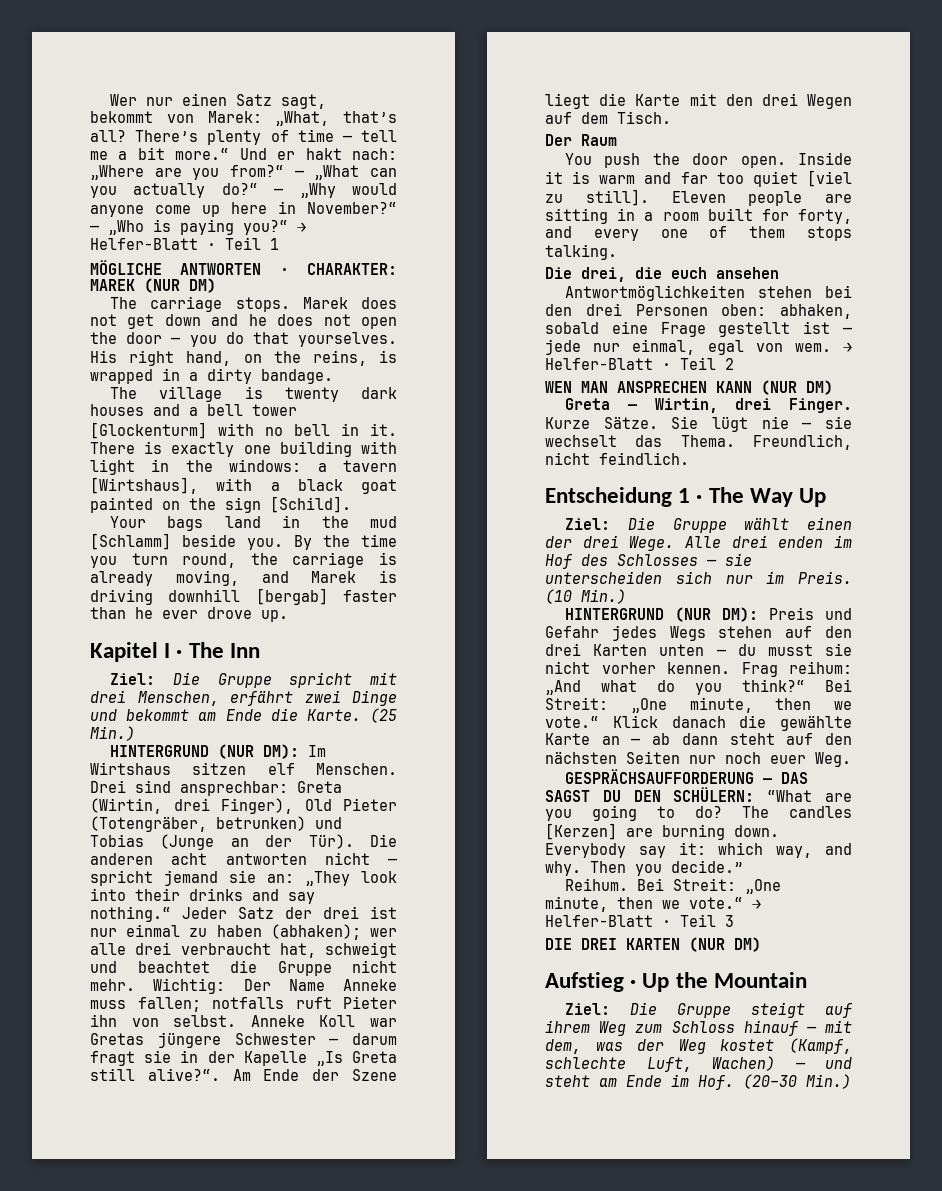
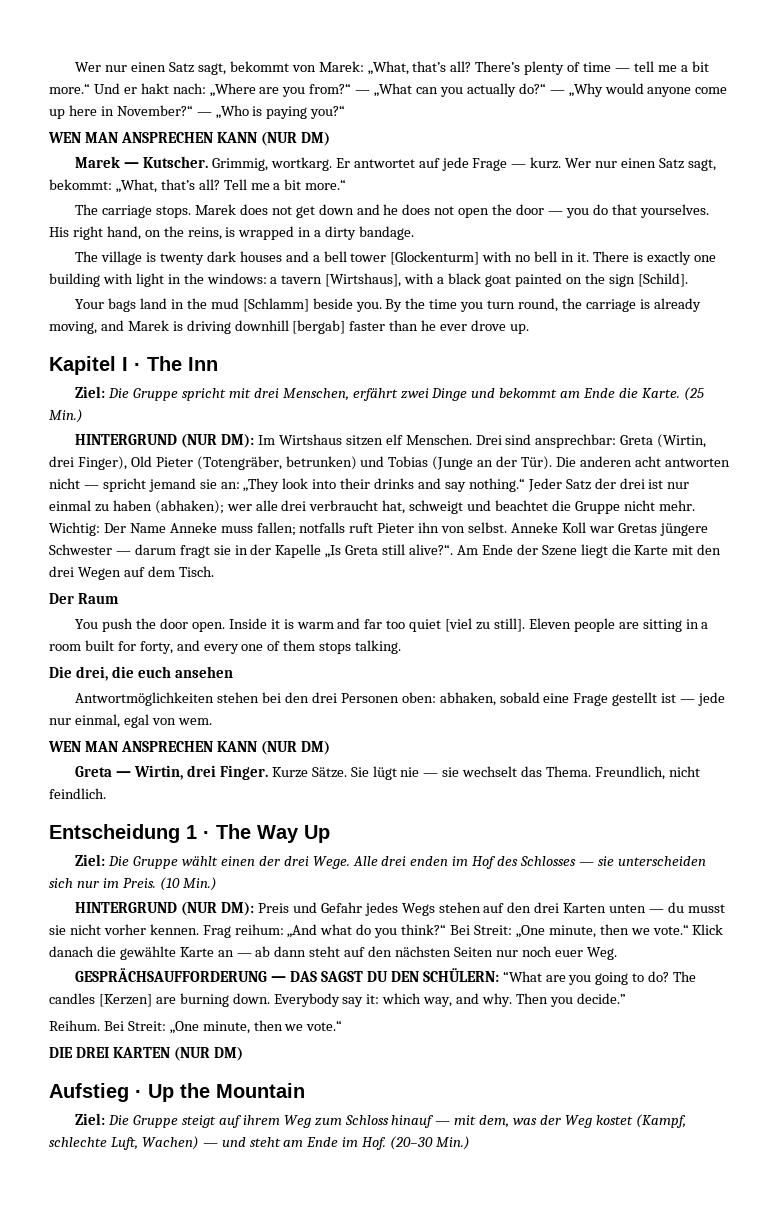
[297,222,306,232] [90,237,279,250] [90,260,397,275] [90,278,216,293] → Helfer-Blatt · Teil 1 // MÖGLICHE ANTWORTEN · CHARAKTER: MAREK (NUR DM) -> [48,132,330,146] [75,156,716,171] [49,179,347,193] // WEN MAN ANSPRECHEN KANN (NUR DM) // Marek — Kutscher. Grimmig, wortkarg. Er antwortet auf jede Frage — kurz. Wer nur einen Satz sagt, bekommt: „What, that’s all? Tell me a bit more.“
[843,342,852,352] [545,357,734,370] → Helfer-Blatt · Teil 2 -> (212, 721) none
[752,899,761,909] [545,914,734,927] → Helfer-Blatt · Teil 3 -> (343, 1025) none

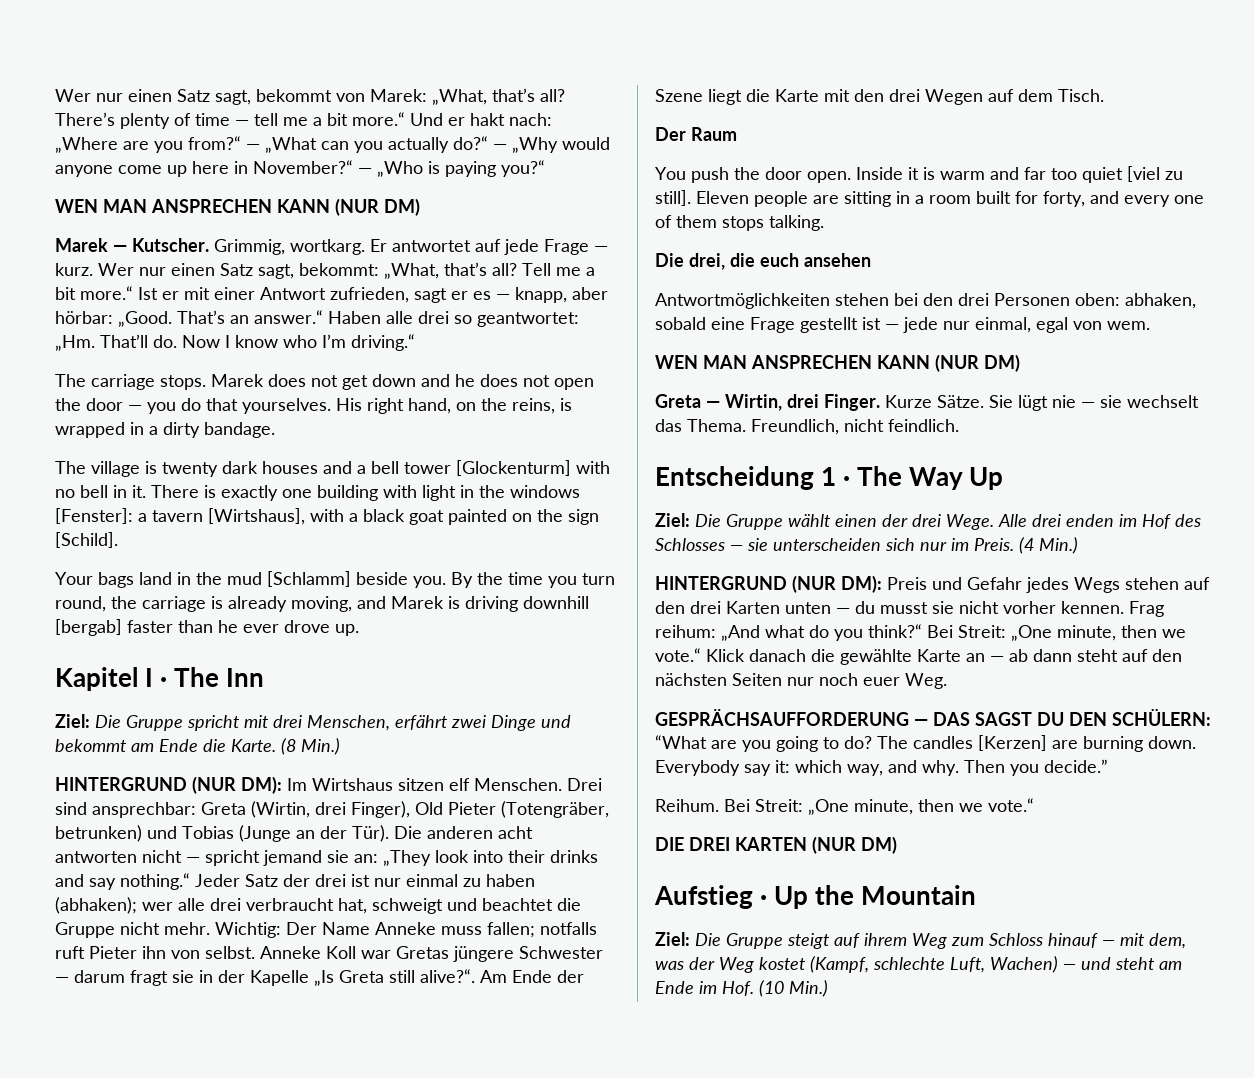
(347, 184) none -> [138,287,608,303] [55,310,579,327] [55,334,415,351] Ist er mit einer Antwort zufrieden, sagt er es — knapp, aber hörbar: „Good. That’s an answer.“ Haben alle drei so geantwortet: „Hm. That’ll do. Now I know who I’m driving.“
[206,273,267,284] windows: -> [510,485,580,498] [55,508,133,524] windows [Fenster]:
[683,387,704,401] (25 -> [281,738,296,755] (8
[159,877,180,891] (10 -> [1019,537,1034,554] (4
[390,1136,434,1150] (20–30 -> [759,980,784,997] (10

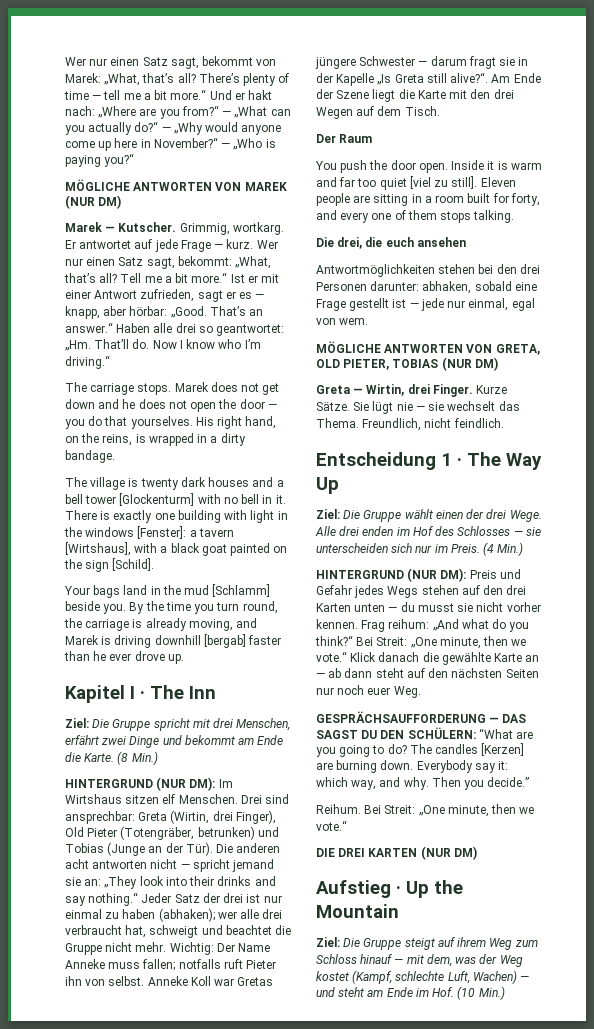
[55,199,330,213] WEN MAN ANSPRECHEN KANN -> [65,179,287,191] MÖGLICHE ANTWORTEN VON MAREK
[1075,293,1120,306] oben: -> [370,281,420,291] darunter:
[655,355,930,369] WEN MAN ANSPRECHEN KANN -> [316,341,540,355] [316,359,439,370] MÖGLICHE ANTWORTEN VON GRETA, OLD PIETER, TOBIAS

